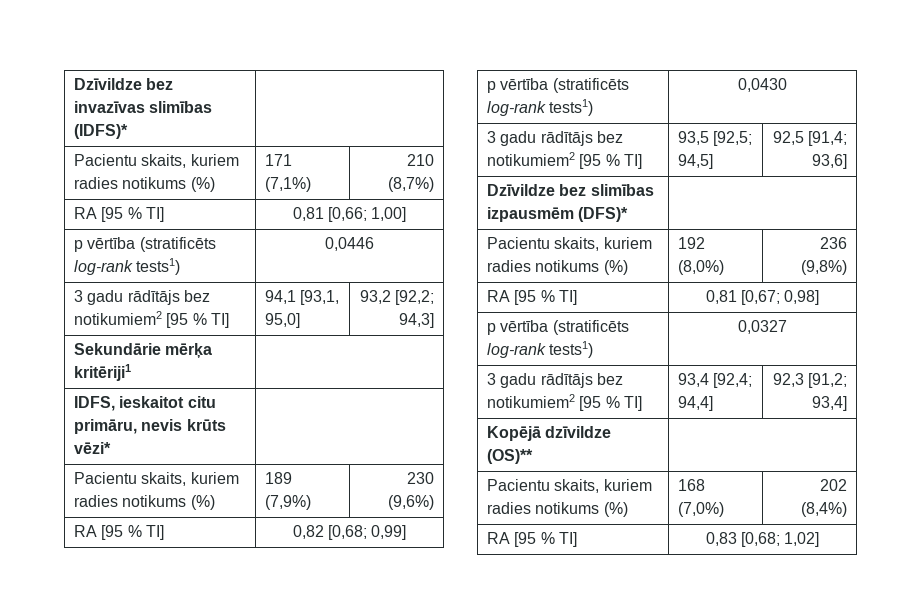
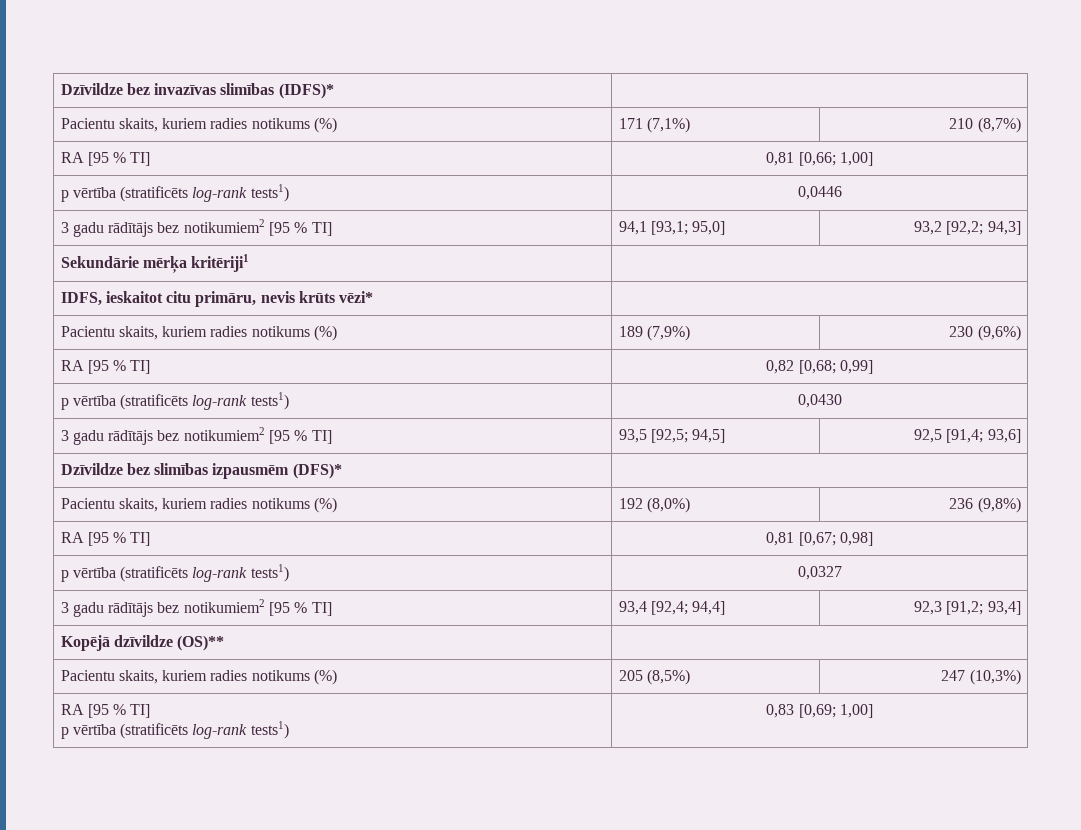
[300,290,340,305] [93,1, -> [650,221,688,235] [93,1;
[677,479,705,491] [677,502,724,517] [820,479,848,491] [801,502,848,517] [486,532,577,547] 168 (7,0%) | 202 (8,4%) // RA [95 % TI] -> [618,669,690,685] [941,669,1021,685] [60,704,151,718] [60,721,289,739] 205 (8,5%) | 247 (10,3%) // RA [95 % TI] // p vērtība (stratificēts log-rank tests1)
[741,532,820,547] [0,68; 1,02] -> [798,704,873,718] [0,69; 1,00]

